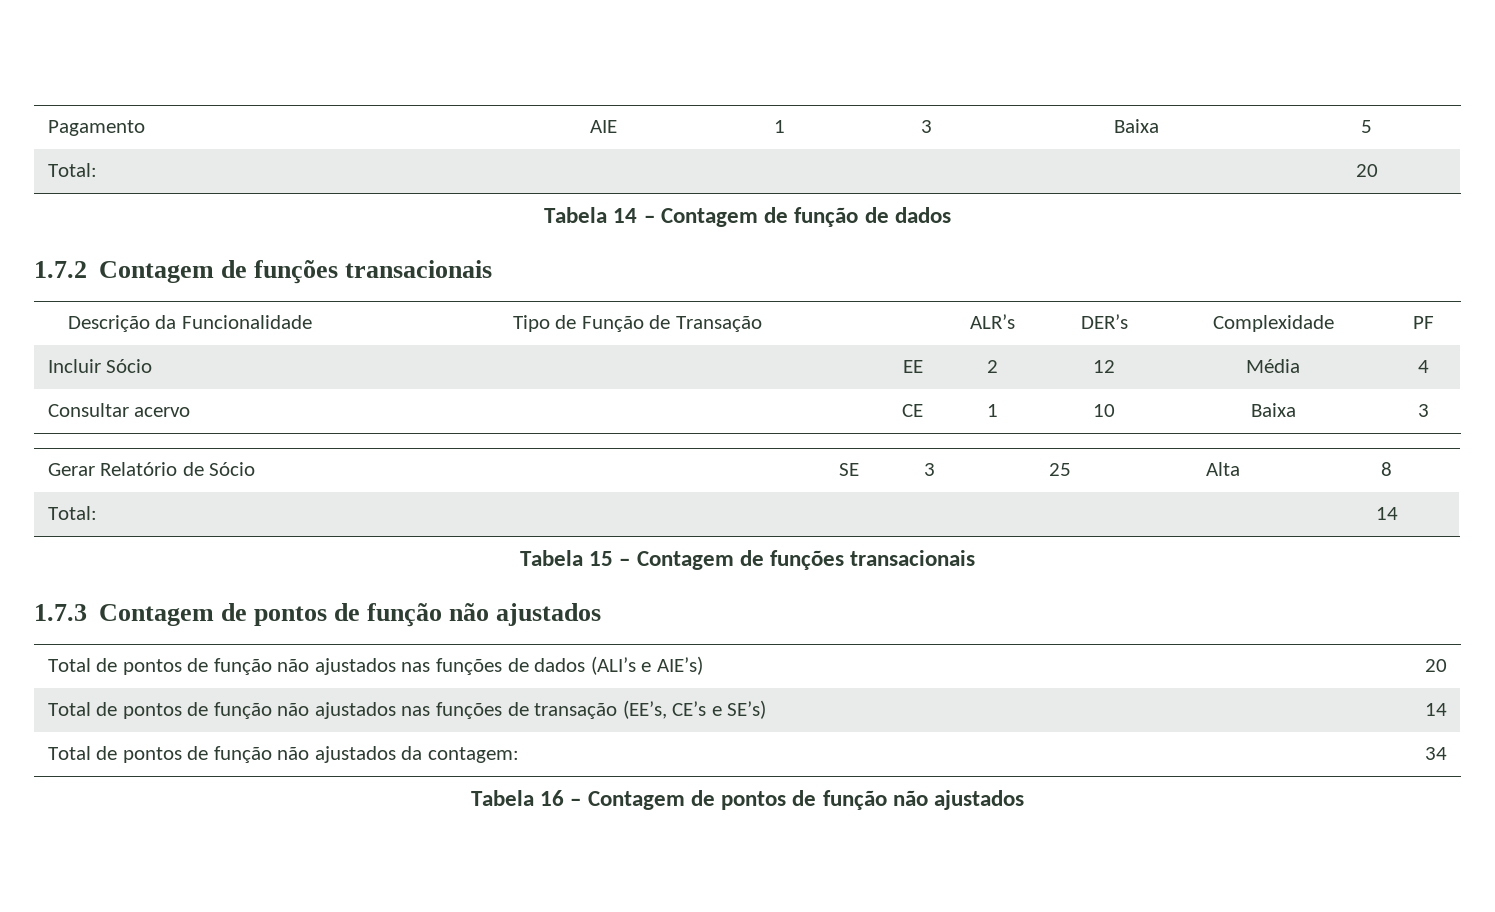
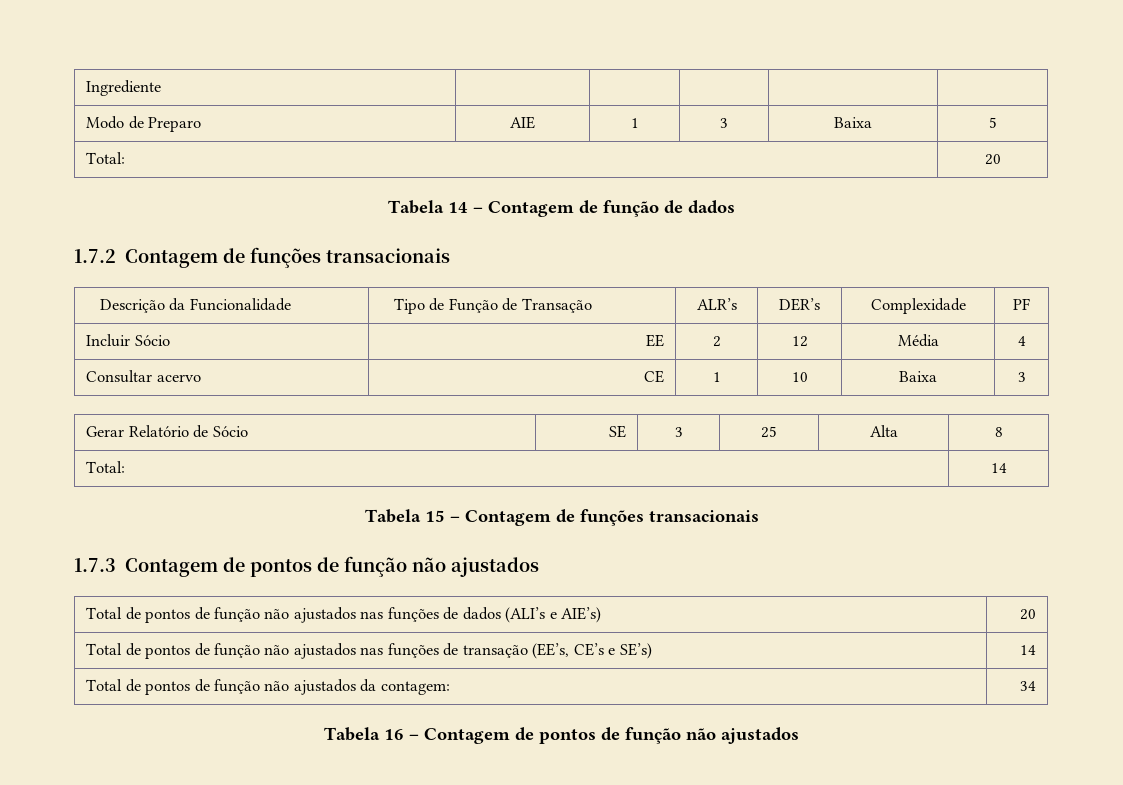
[47,120,145,136] Pagamento -> [86,80,162,96] [86,116,202,132] Ingrediente | | | | | // Modo de Preparo

